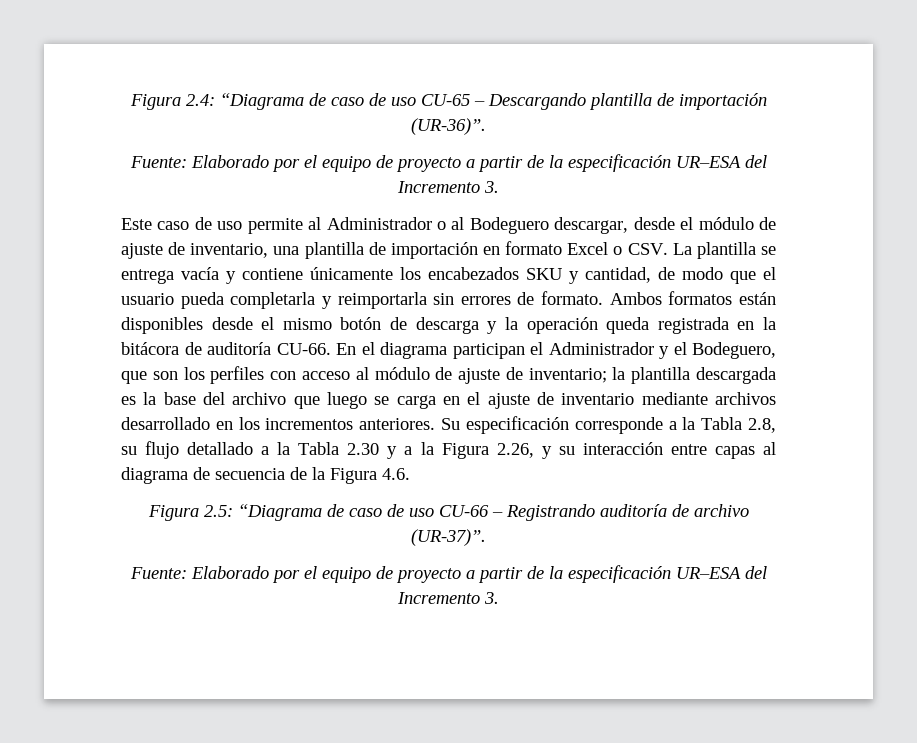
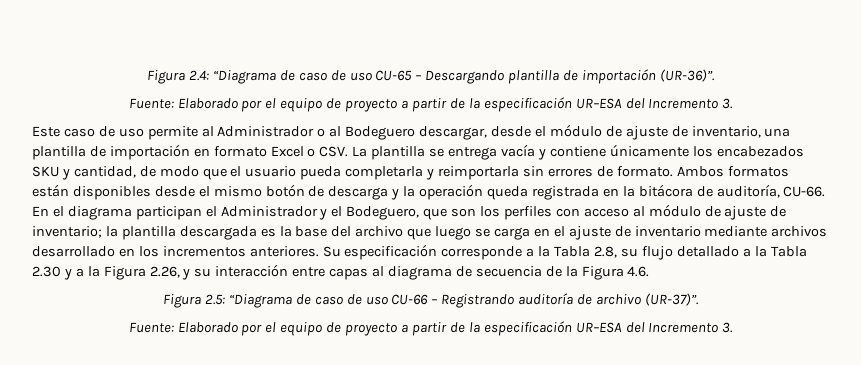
[207,342,271,355] auditoría -> [716,184,780,198] auditoría,

